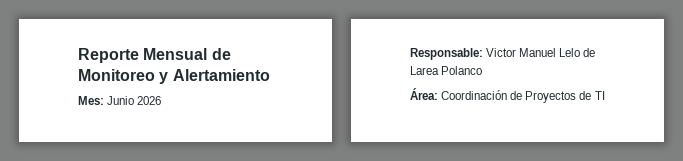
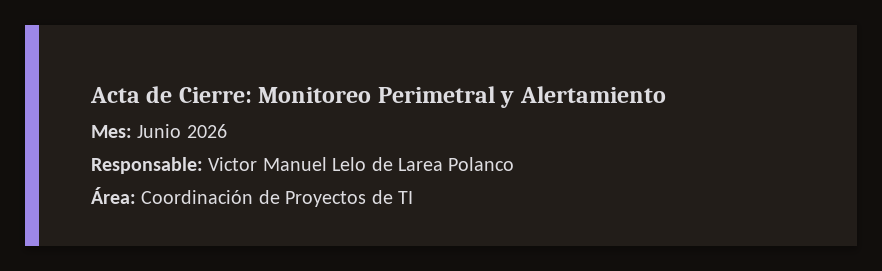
[78,48,231,63] [78,69,155,81] Reporte Mensual de Monitoreo -> [90,86,495,103] Acta de Cierre: Monitoreo Perimetral

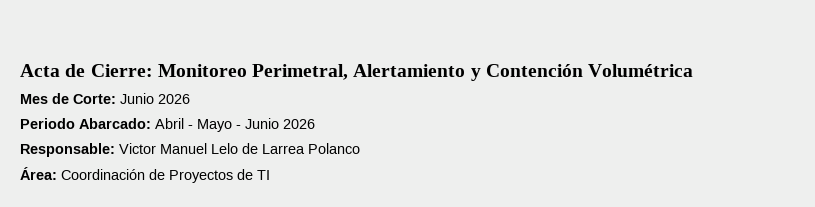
[377,86,666,108] [91,125,132,138] Perimetral y Alertamiento // Mes: -> [252,64,694,81] [20,93,190,104] [20,118,241,132] Perimetral, Alertamiento y Contención Volumétrica // Mes de Corte: Junio 2026 // Periodo Abarcado: Abril - Mayo -
[398,158,443,171] Larea -> [262,144,305,154] Larrea

